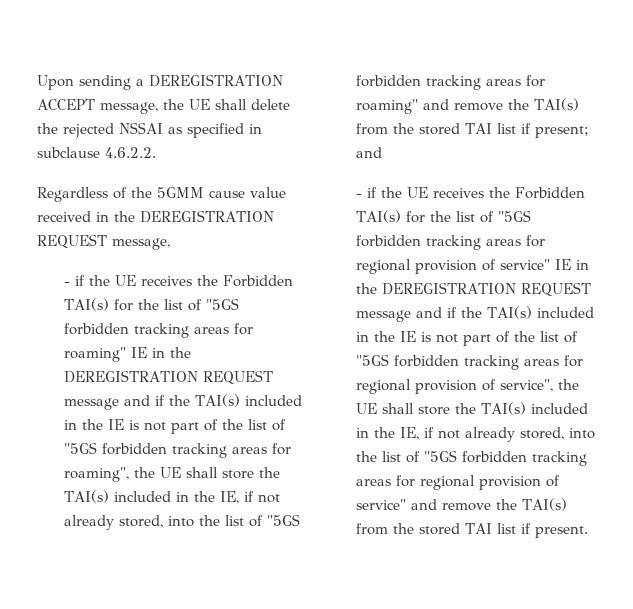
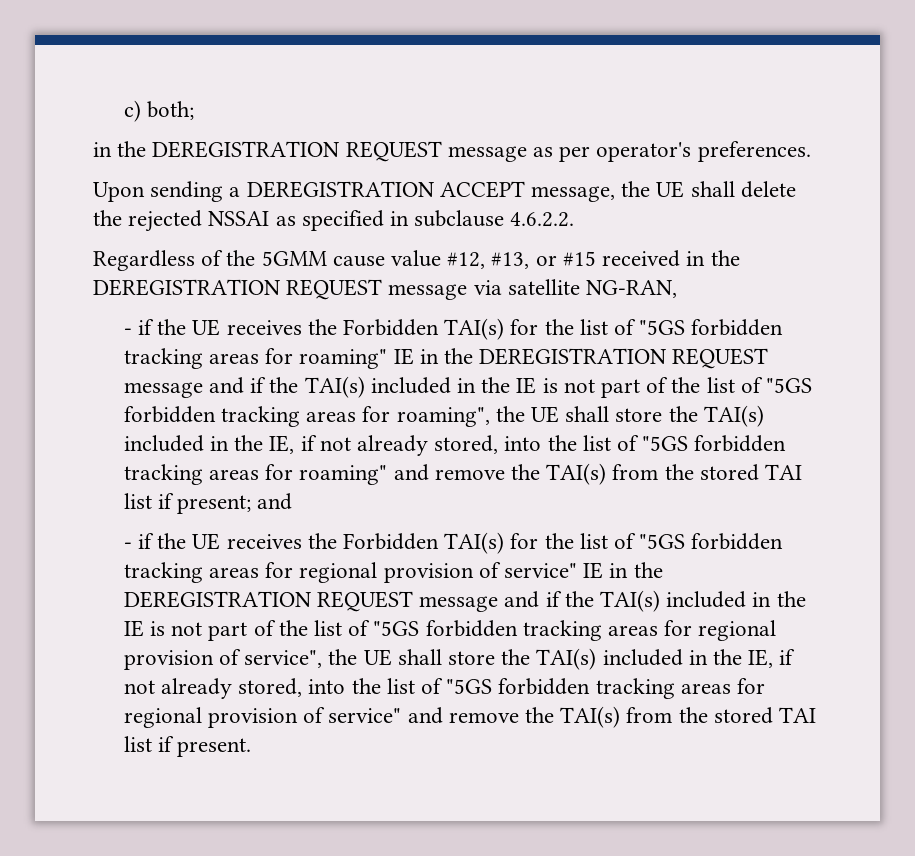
(37, 82) none -> [123,100,194,122] [93,141,811,162] c) both; // in the DEREGISTRATION REQUEST message as per operator's preferences. //
(286, 192) none -> [447,251,596,269] #12, #13, or #15
[112,238,170,250] message, -> [388,279,678,300] message via satellite NG-RAN,

